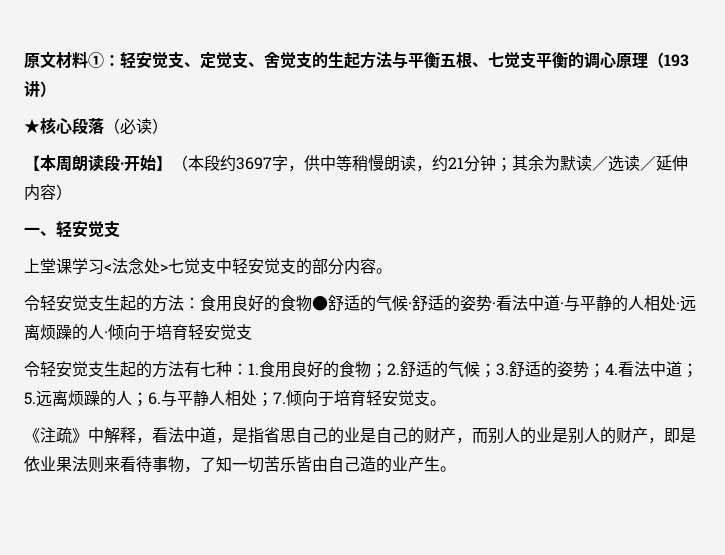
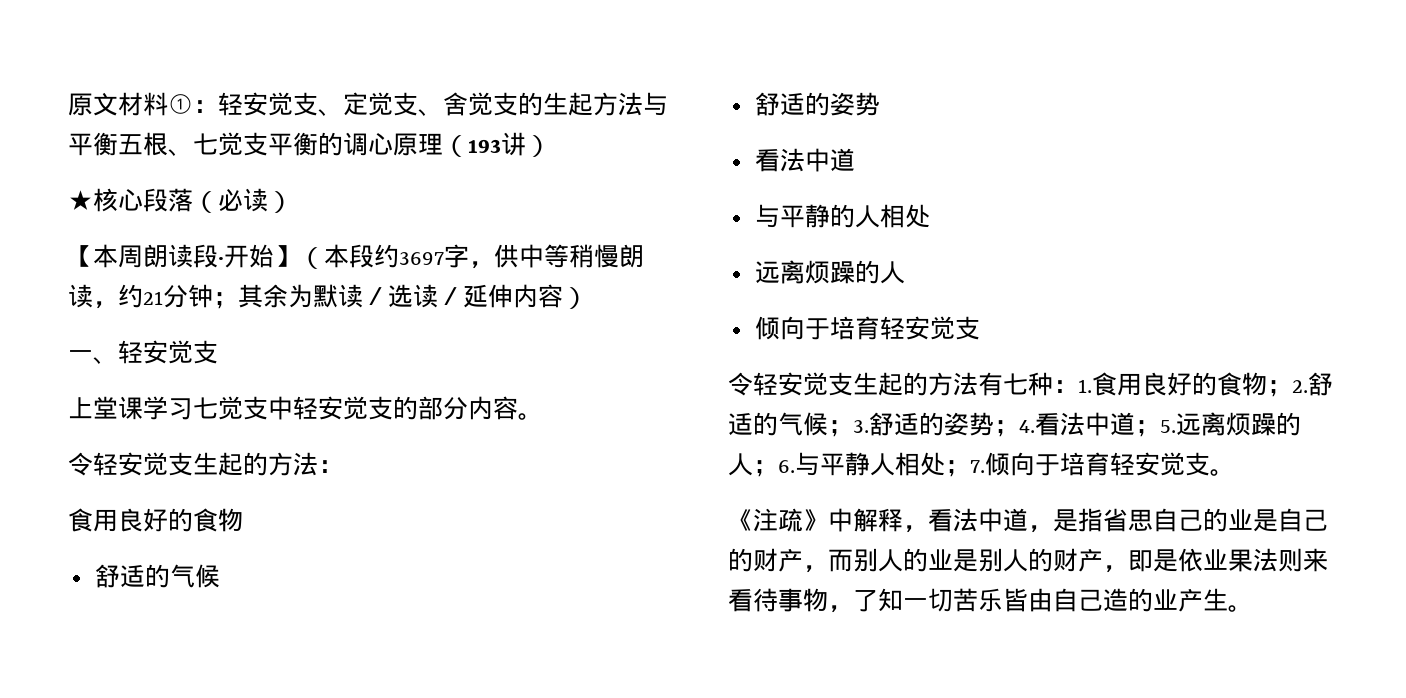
[104,258,168,274] <法念处> -> (193, 409) none
[200,295,564,312] 食用良好的食物●舒适的气候·舒适的姿势·看法中道· -> [68,508,243,532] [94,564,220,588] [754,92,880,116] [754,148,855,172] // 食用良好的食物 // 舒适的气候 // 舒适的姿势 // 看法中道 //
[676,295,696,312] [24,324,108,341] ·远离烦躁的人· -> [754,260,905,284] // 远离烦躁的人 //

